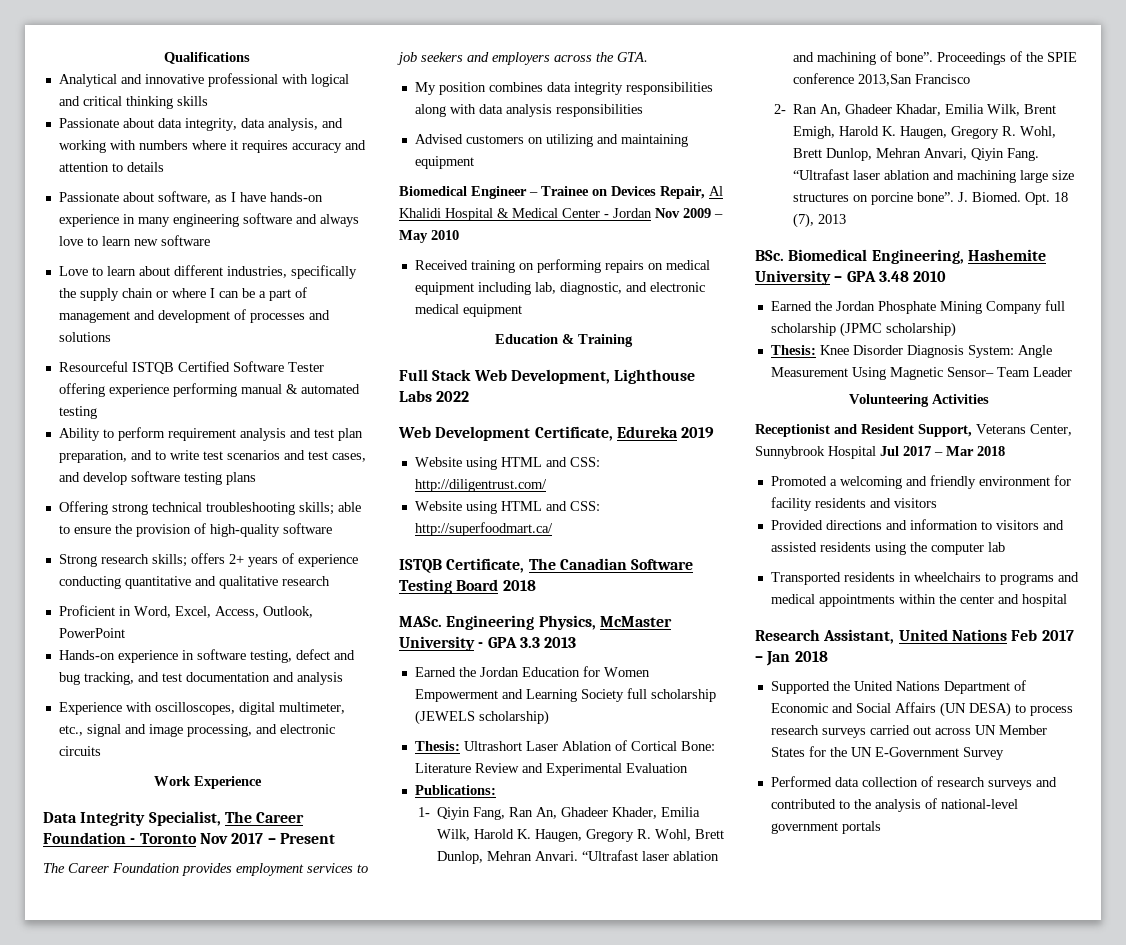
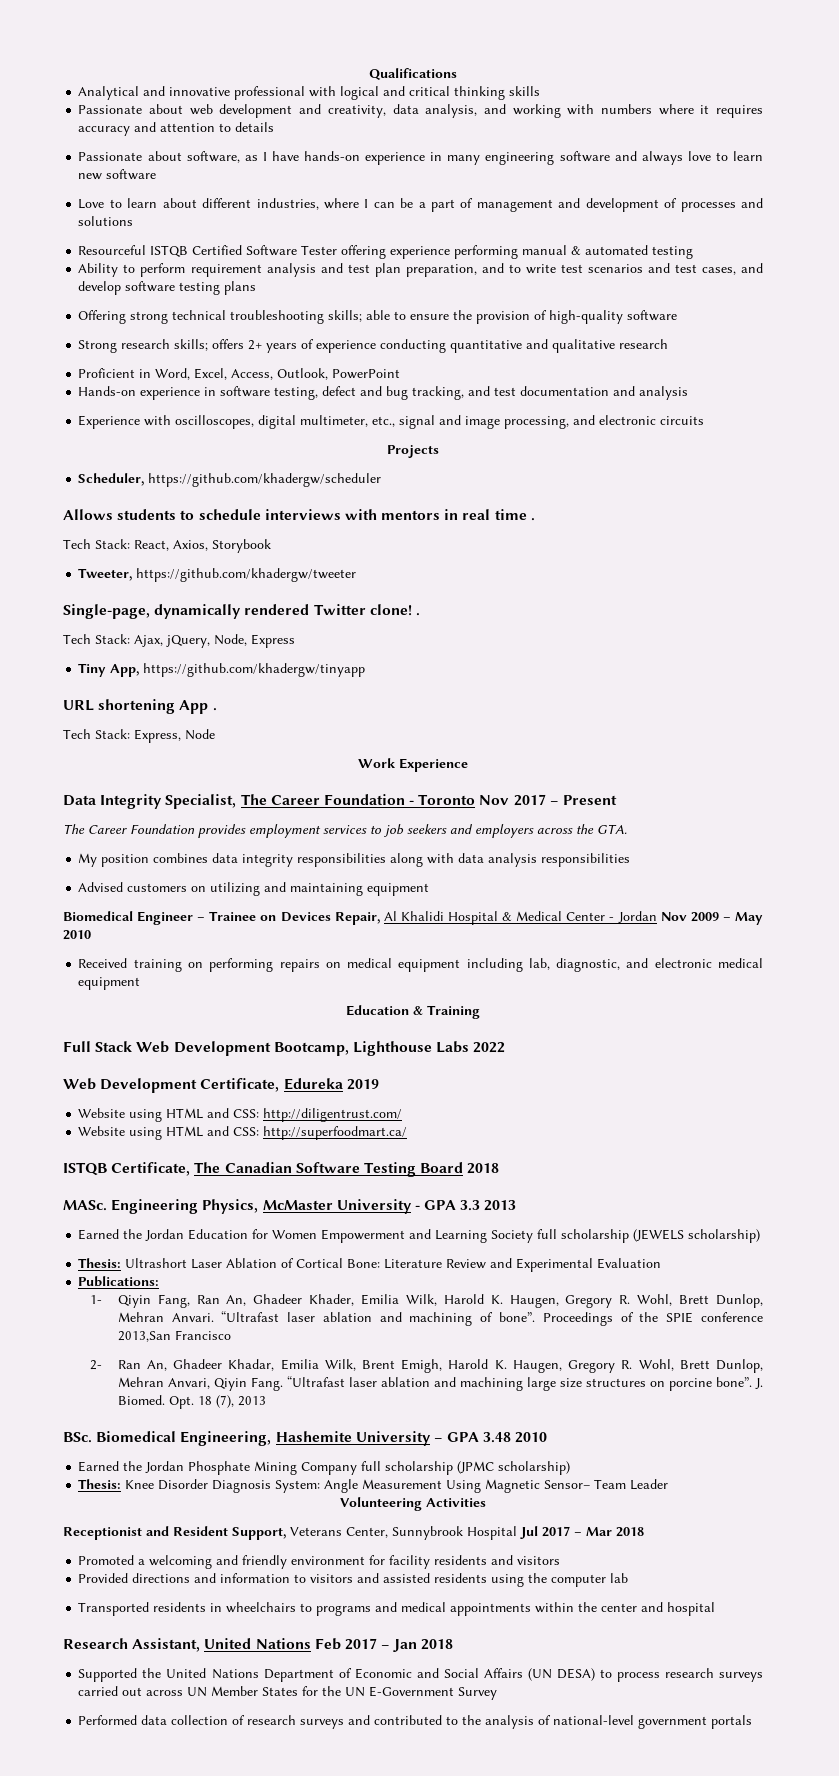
[157,118,237,131] data integrity, -> [189,104,386,118] web development and creativity,
[290,265,357,279] [58,288,168,301] specifically the supply chain or -> (319, 204) none
(101, 751) none -> [387,445,439,458] [78,473,382,487] [63,509,535,521] [63,539,271,553] [78,568,357,582] [63,604,420,619] [63,634,295,648] [78,663,366,677] [63,699,217,714] [63,729,215,743] // Projects // Scheduler, https://github.com/khadergw/scheduler // Allows students to schedule interviews with mentors in real time . // Tech Stack: React, Axios, Storybook // Tweeter, https://github.com/khadergw/tweeter // Single-page, dynamically rendered Twitter clone! . // Tech Stack: Ajax, jQuery, Node, Express // Tiny App, https://github.com/khadergw/tinyapp // URL shortening App . // Tech Stack: Express, Node
[510,369,610,384] Development, -> [173,1041,349,1056] Development Bootcamp,

